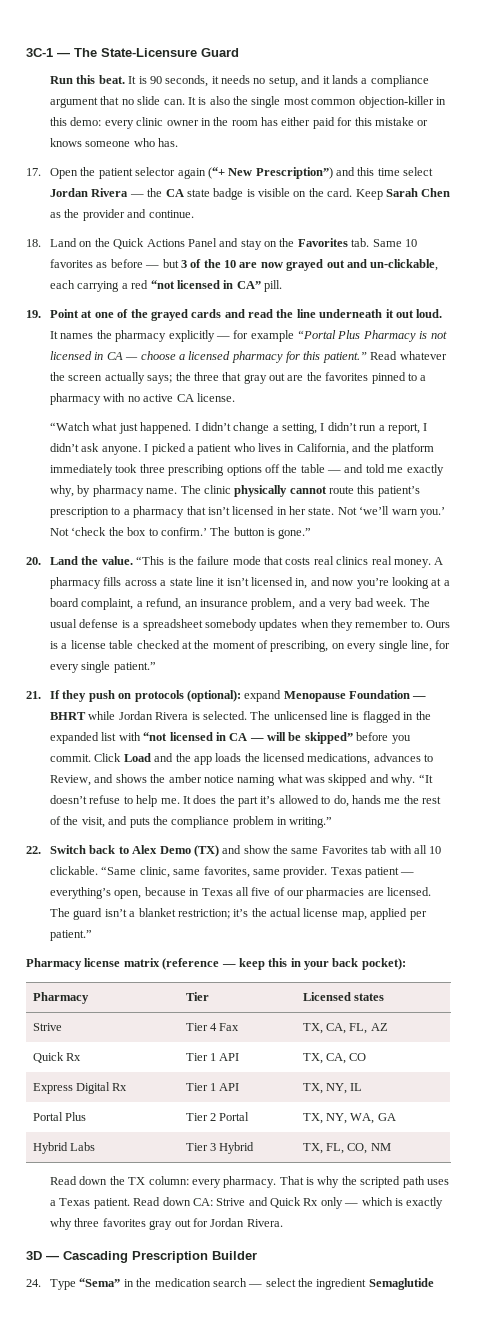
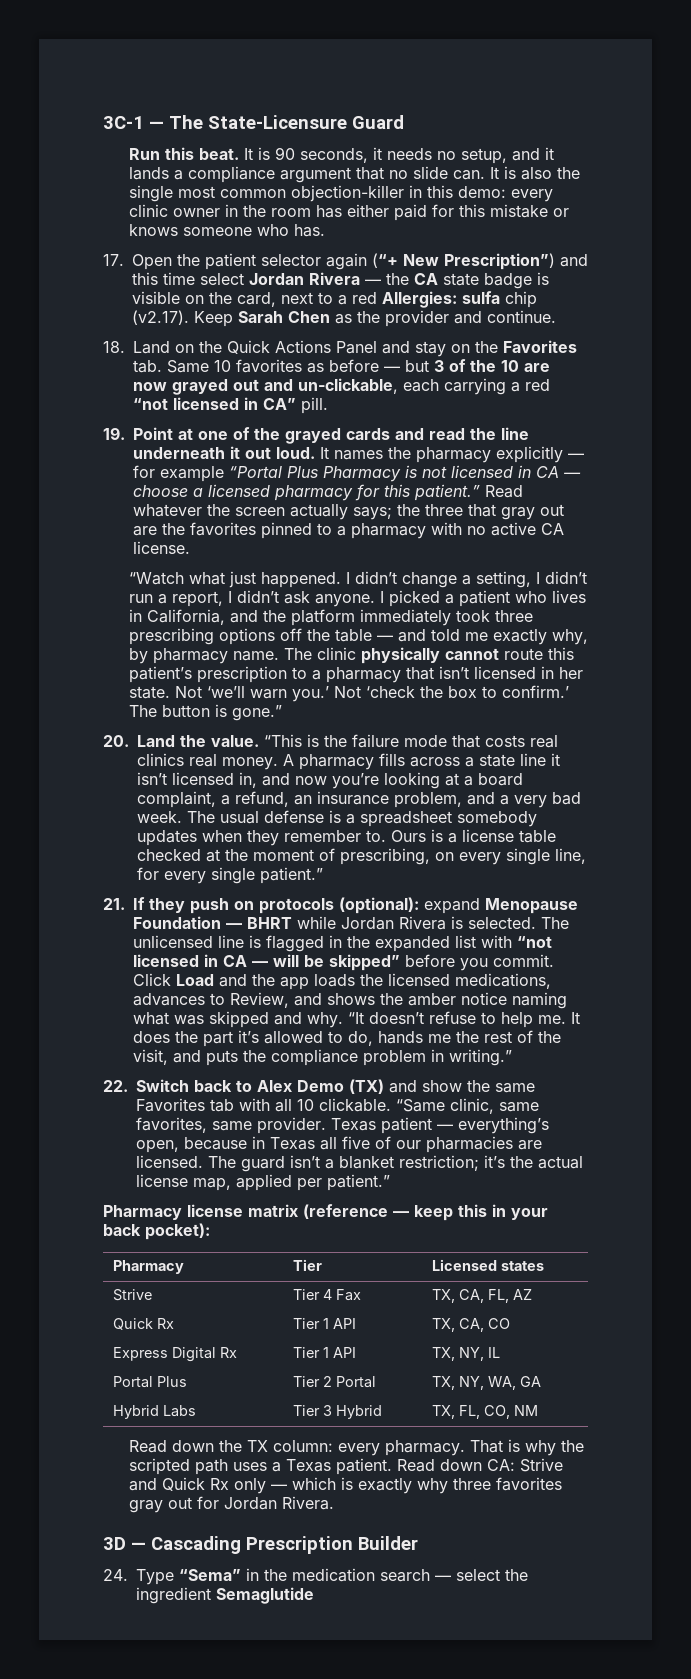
[327,188,353,197] card. -> [237,291,537,308] [132,310,189,325] card, next to a red Allergies: sulfa chip (v2.17).

